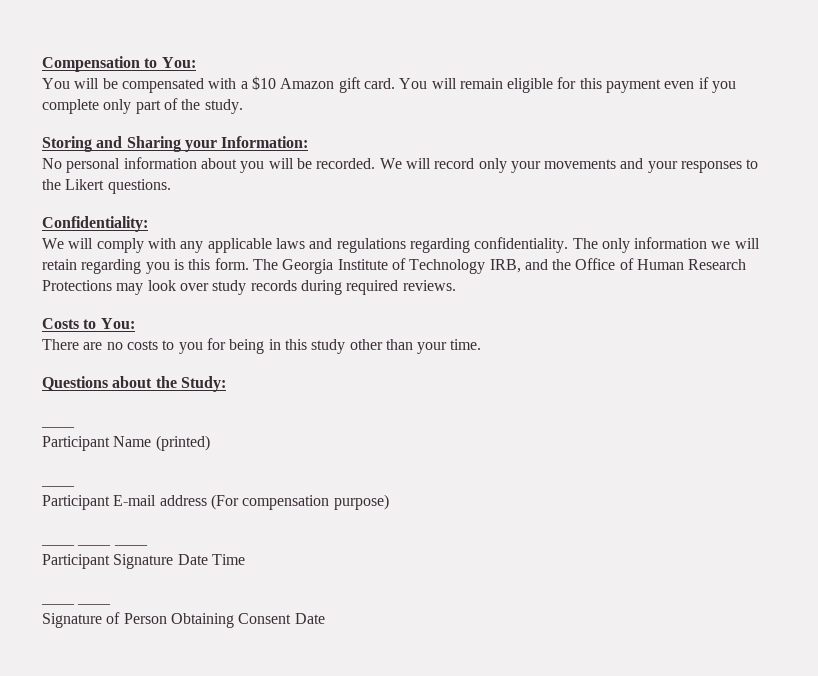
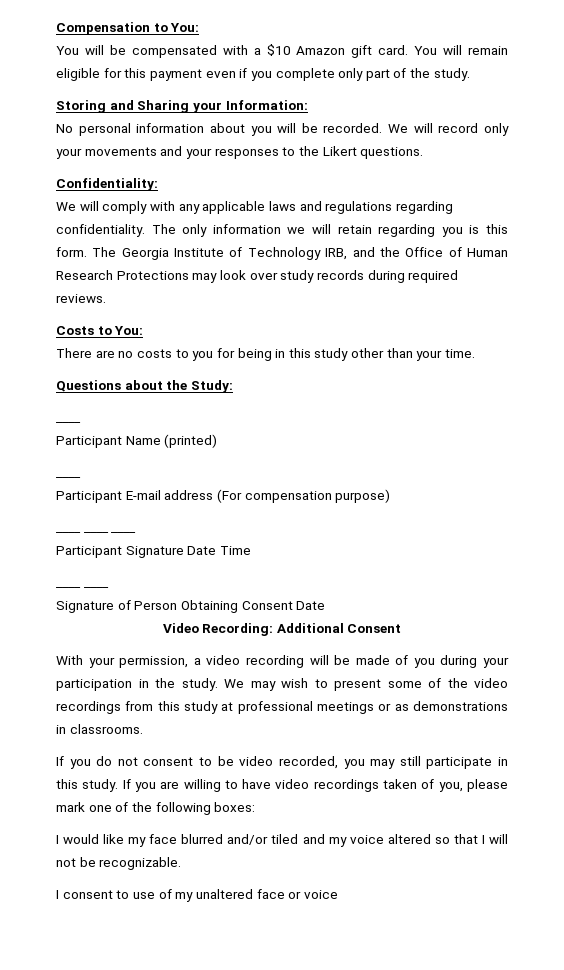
(325, 618) none -> [162,623,402,636] [56,655,509,668] [56,678,508,691] [56,701,508,714] [56,724,143,734] [56,756,509,769] [56,779,509,792] [56,802,256,815] [56,834,508,847] [56,857,182,870] [56,889,338,902] // Video Recording: Additional Consent // With your permission, a video recording will be made of you during your participation in the study. We may wish to present some of the video recordings from this study at professional meetings or as demonstrations in classrooms. // If you do not consent to be video recorded, you may still participate in this study. If you are willing to have video recordings taken of you, please mark one of the following boxes: // I would like my face blurred and/or tiled and my voice altered so that I will not be recognizable. // I consent to use of my unaltered face or voice

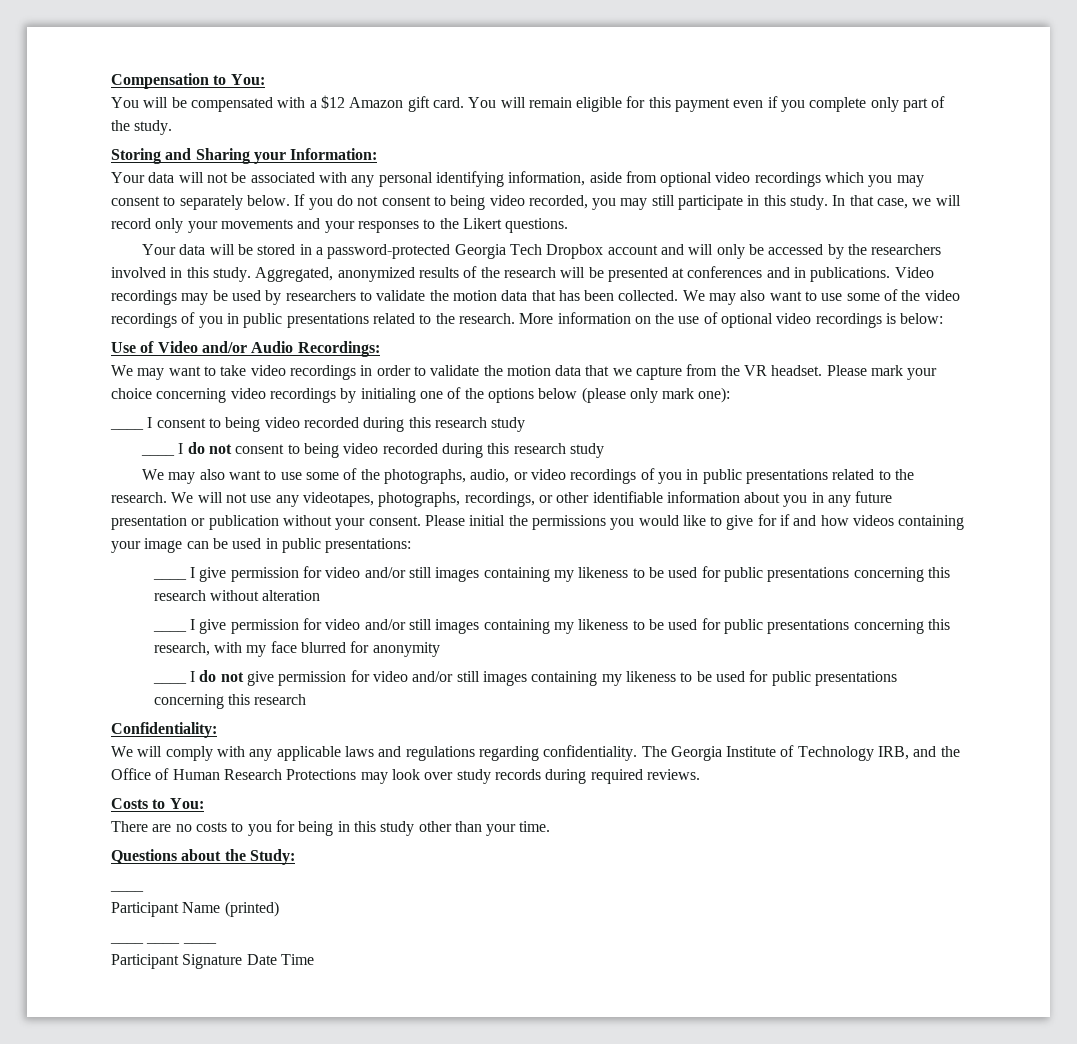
[266,44,291,56] $10 -> [320,95,345,109] $12
[56,123,409,136] No personal information about you will be recorded. We -> [111,171,924,187] [111,194,932,210] Your data will not be associated with any personal identifying information, aside from optional video recordings which you may consent to separately below. If you do not consent to being video recorded, you may still participate in this study. In that case, we
(424, 153) none -> [142,244,942,259] [111,266,934,282] [111,289,960,305] [111,312,944,328] [111,341,380,357] [111,364,938,380] [111,387,731,403] [110,428,144,430] [147,417,526,432] [141,454,176,456] [178,442,604,458] [142,468,914,484] [111,491,893,507] [111,514,965,530] [111,538,412,553] [152,578,187,580] [190,566,950,582] [153,590,321,601] [152,630,187,632] [190,618,950,634] [153,641,440,657] [152,682,187,684] [190,670,897,686] [153,694,307,709] // Your data will be stored in a password-protected Georgia Tech Dropbox account and will only be accessed by the researchers involved in this study. Aggregated, anonymized results of the research will be presented at conferences and in publications. Video recordings may be used by researchers to validate the motion data that has been collected. We may also want to use some of the video recordings of you in public presentations related to the research. More information on the use of optional video recordings is below: // Use of Video and/or Audio Recordings: // We may want to take video recordings in order to validate the motion data that we capture from the VR headset. Please mark your choice concerning video recordings by initialing one of the options below (please only mark one): // ____ I consent to being video recorded during this research study // ____ I do not consent to being video recorded during this research study // We may also want to use some of the photographs, audio, or video recordings of you in public presentations related to the research. We will not use any videotapes, photographs, recordings, or other identifiable information about you in any future presentation or publication without your consent. Please initial the permissions you would like to give for if and how videos containing your image can be used in public presentations: // ____ I give permission for video and/or still images containing my likeness to be used for public presentations concerning this research without alteration // ____ I give permission for video and/or still images containing my likeness to be used for public presentations concerning this research, with my face blurred for anonymity // ____ I do not give permission for video and/or still images containing my likeness to be used for public presentations concerning this research
[182,224,509,237] [56,247,117,257] only information we will retain regarding you is this form. The -> (667, 751) none
[56,489,391,503] [56,532,81,533] // Participant E-mail address (For compensation purpose) // ____ -> (144, 943) none
[56,587,109,588] [56,600,326,613] [162,623,402,636] [56,655,509,668] [56,678,508,691] [56,701,508,714] [56,724,143,734] [56,756,509,769] [56,779,509,792] [56,802,256,815] [56,834,508,847] [56,857,182,870] [56,889,338,902] // ____ ____ // Signature of Person Obtaining Consent Date // Video Recording: Additional Consent // With your permission, a video recording will be made of you during your participation in the study. We may wish to present some of the video recordings from this study at professional meetings or as demonstrations in classrooms. // If you do not consent to be video recorded, you may still participate in this study. If you are willing to have video recordings taken of you, please mark one of the following boxes: // I would like my face blurred and/or tiled and my voice altered so that I will not be recognizable. // I consent to use of my unaltered face or voice -> (314, 959) none

